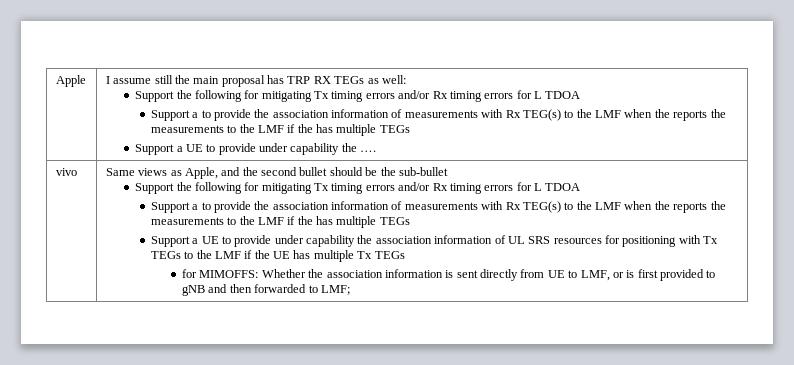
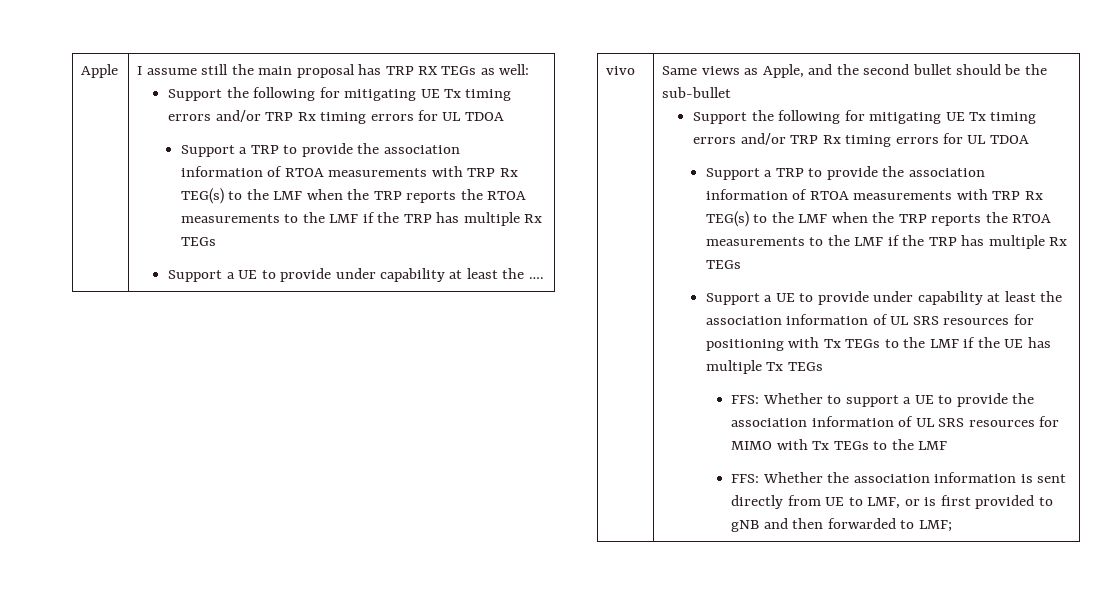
[314,90,581,102] [150,109,726,121] [150,124,410,136] [135,143,340,155] Tx timing errors and/or Rx timing errors for L TDOA // Support a to provide the association information of measurements with Rx TEG(s) to the LMF when the reports the measurements to the LMF if the has multiple TEGs // Support a UE to provide under capability -> [420,89,512,101] [168,110,504,124] [180,143,460,157] [180,166,518,177] [180,188,527,204] [180,212,543,226] [180,237,216,246] [168,268,498,282] UE Tx timing errors and/or TRP Rx timing errors for UL TDOA // Support a TRP to provide the association information of RTOA measurements with TRP Rx TEG(s) to the LMF when the TRP reports the RTOA measurements to the LMF if the TRP has multiple Rx TEGs // Support a UE to provide under capability at least
[314,182,581,194] [150,201,726,213] [150,216,410,228] [150,235,356,247] Tx timing errors and/or Rx timing errors for L TDOA // Support a to provide the association information of measurements with Rx TEG(s) to the LMF when the reports the measurements to the LMF if the has multiple TEGs // Support a UE to provide under capability -> [945,112,1037,124] [693,133,1029,147] [705,166,985,180] [705,189,1043,200] [705,211,1052,227] [705,235,1068,249] [705,260,741,269] [705,291,1036,305] UE Tx timing errors and/or TRP Rx timing errors for UL TDOA // Support a TRP to provide the association information of RTOA measurements with TRP Rx TEG(s) to the LMF when the TRP reports the RTOA measurements to the LMF if the TRP has multiple Rx TEGs // Support a UE to provide under capability at least
[182,269,259,278] for MIMOFFS: -> [731,393,1035,407] [731,416,1060,427] [731,439,948,450] [731,474,760,483] FFS: Whether to support a UE to provide the association information of UL SRS resources for MIMO with Tx TEGs to the LMF // FFS:

